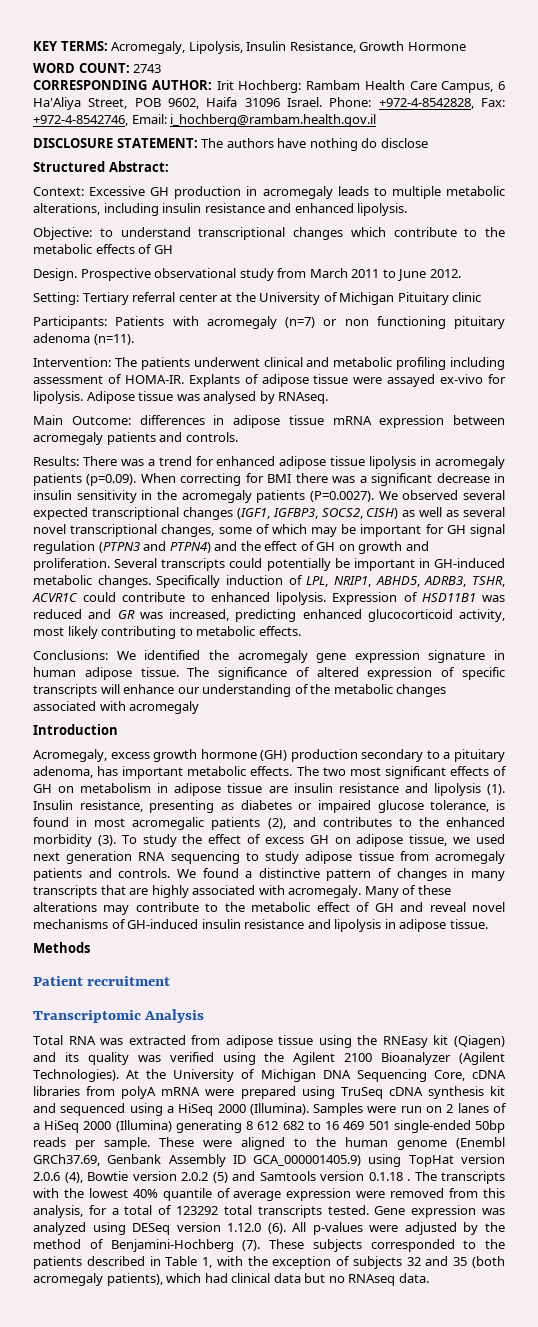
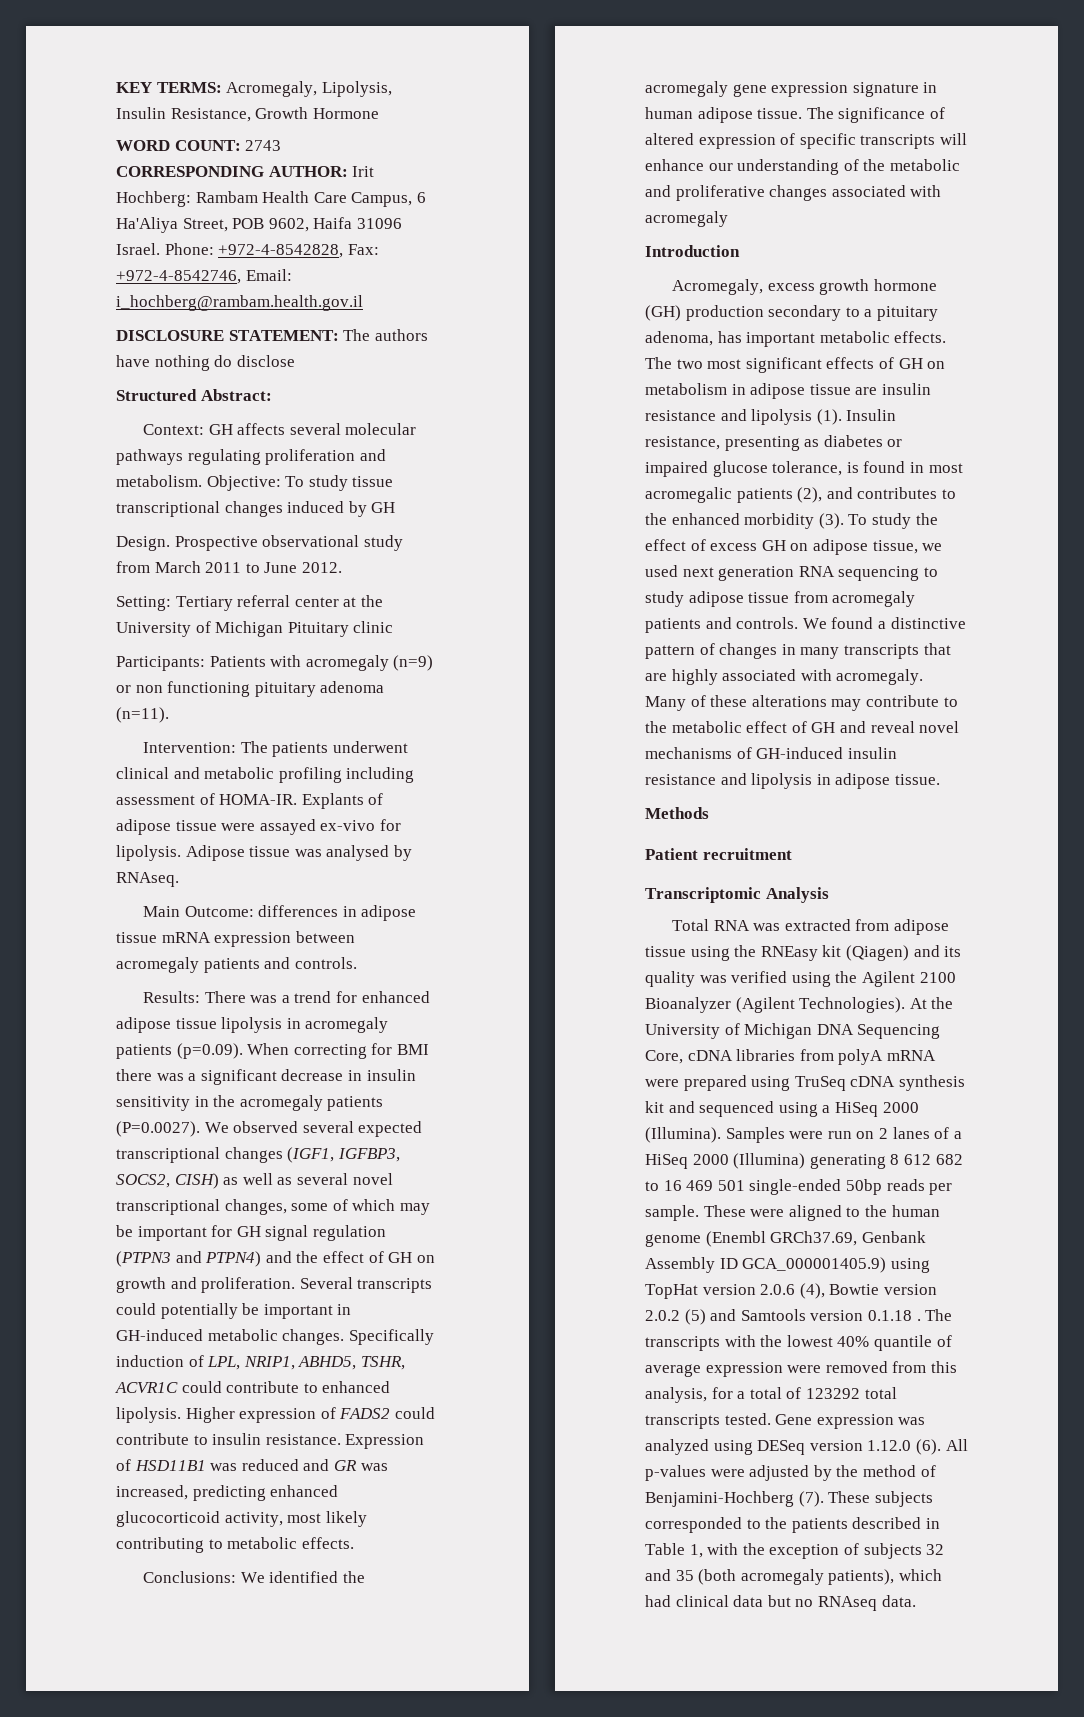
[89,186,505,199] [33,203,408,216] [33,227,505,240] [33,244,153,254] Excessive GH production in acromegaly leads to multiple metabolic alterations, including insulin resistance and enhanced lipolysis. // Objective: to understand transcriptional changes which contribute to the metabolic effects of -> [208,423,417,435] [116,449,386,465] [116,475,394,491] [116,501,367,517] GH affects several molecular pathways regulating proliferation and metabolism. Objective: To study tissue transcriptional changes induced by
[285,317,315,328] (n=7) -> [393,655,434,671] (n=9)
[424,576,467,587] ADRB3, -> (357, 1363) none
(327, 598) none -> [185,1407,435,1423] [116,1433,341,1445] Higher expression of FADS2 could contribute to insulin resistance.
(393, 689) none -> [645,185,765,201] and proliferative

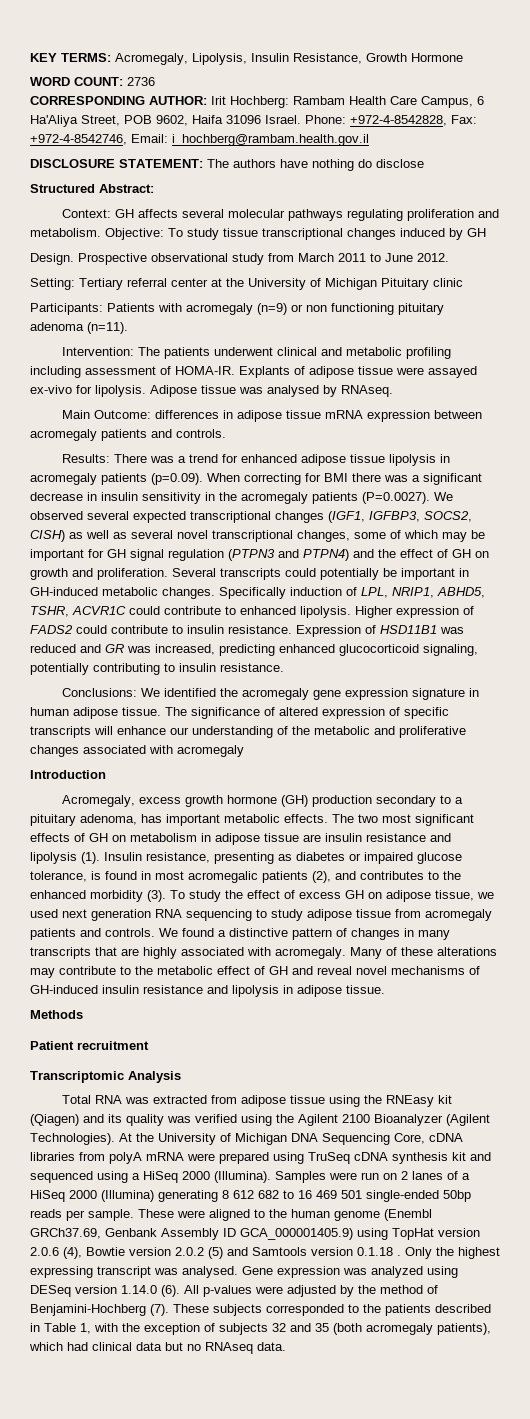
[245,140,282,151] 2743 -> [127,77,155,86] 2736
[224,1511,367,1527] [116,1537,354,1553] activity, most likely contributing to metabolic effects. -> [423,644,478,656] [30,663,284,675] signaling, potentially contributing to insulin resistance.
[925,1309,953,1321] [645,1335,952,1351] [645,1361,957,1377] [645,1387,897,1403] [645,1413,771,1429] The transcripts with the lowest 40% quantile of average expression were removed from this analysis, for a total of 123292 total transcripts tested. -> [405,1247,500,1259] [30,1266,238,1278] Only the highest expressing transcript was analysed.
[867,1440,912,1451] 1.12.0 -> [121,1285,157,1294] 1.14.0

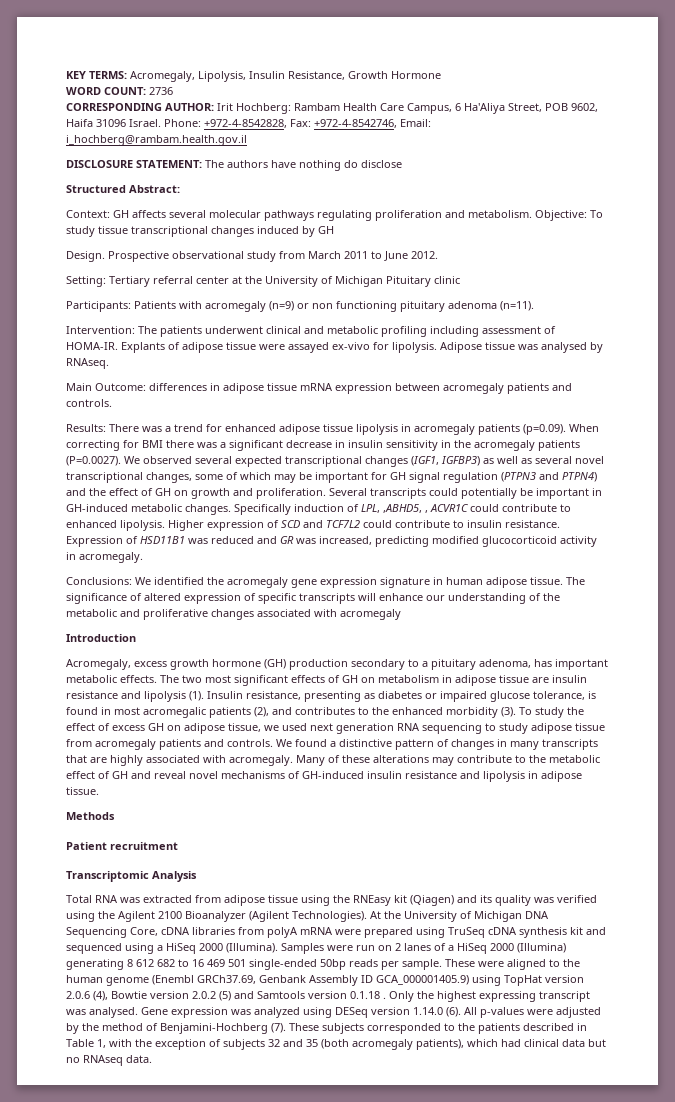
[369,511,472,522] [30,530,65,542] IGFBP3, SOCS2, CISH) -> [441,456,480,466] IGFBP3)
[392,587,485,598] [30,606,69,617] NRIP1, ABHD5, TSHR, -> [383,504,428,513] ,ABHD5, ,
[30,625,73,634] FADS2 -> [281,520,360,528] SCD and TCF7L2
[279,644,478,656] [30,663,284,675] enhanced glucocorticoid signaling, potentially contributing to insulin resistance. -> [432,536,597,547] [66,552,143,563] modified glucocorticoid activity in acromegaly.

